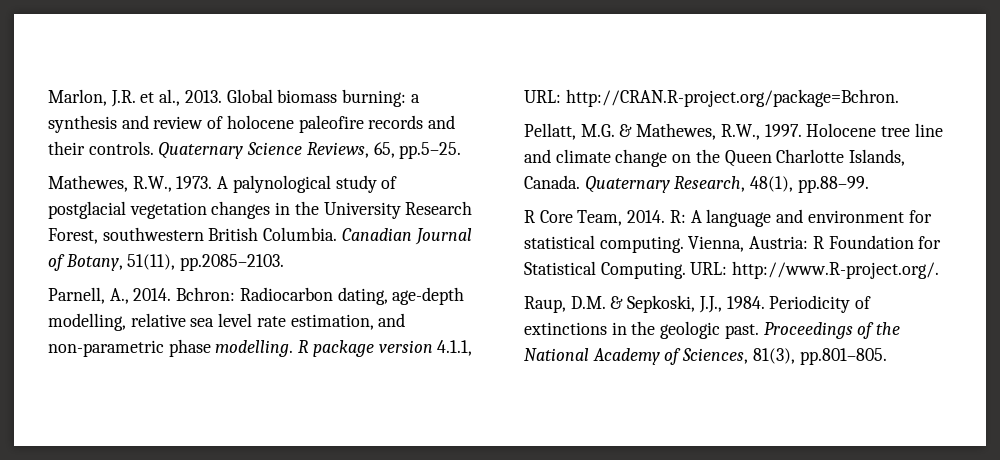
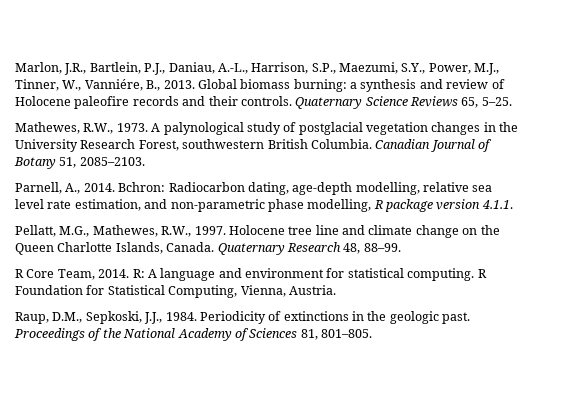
[110,89,181,107] J.R. et al., -> [64,62,500,75] [15,79,161,91] J.R., Bartlein, P.J., Daniau, A.-L., Harrison, S.P., Maezumi, S.Y., Power, M.J., Tinner, W., Vanniére, B.,
[226,115,294,129] holocene -> [15,96,71,106] Holocene
[306,142,462,159] Reviews, 65, pp.5–25. -> [410,96,512,108] Reviews 65, 5–25.
[65,254,285,271] Botany, 51(11), pp.2085–2103. -> [14,157,145,169] Botany 51, 2085–2103.
[215,340,294,357] modelling. -> [307,199,372,212] modelling,
[437,340,473,356] [524,89,899,107] 4.1.1, URL: http://CRAN.R-project.org/package=Bchron. -> [481,200,513,209] 4.1.1.
[580,124,633,137] M.G. & -> [59,226,90,237] M.G.,
[674,176,869,193] Research, 48(1), pp.88–99. -> [286,242,401,254] Research 48, 88–99.
[688,236,809,252] Vienna, Austria: -> (475, 274) none
[600,261,940,279] Computing. URL: http://www.R-project.org/. -> [168,285,336,298] Computing, Vienna, Austria.
[570,296,624,309] D.M. & -> [52,312,83,323] D.M.,
[682,348,887,365] Sciences, 81(3), pp.801–805. -> [249,328,372,340] Sciences 81, 801–805.

